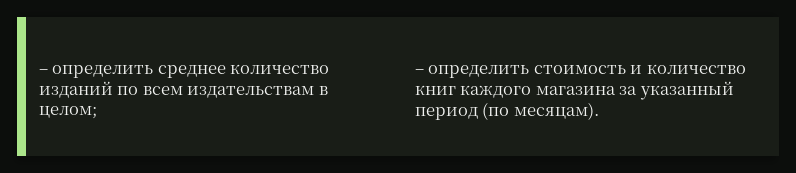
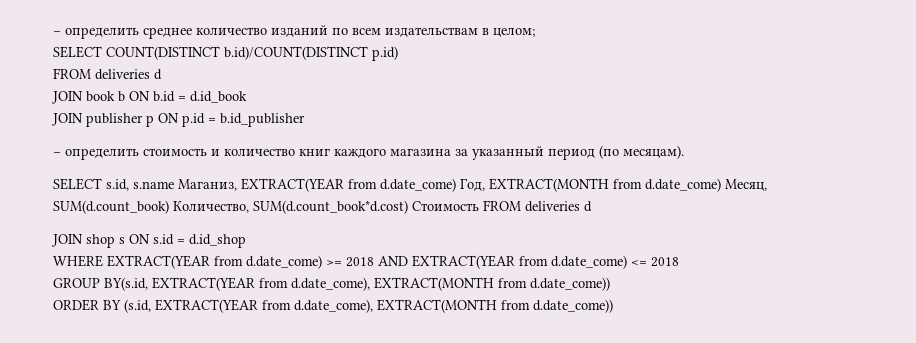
(97, 112) none -> [53,46,398,61] [53,68,162,80] [52,91,247,104] [52,113,305,127] // SELECT COUNT(DISTINCT b.id)/COUNT(DISTINCT p.id) // FROM deliveries d // JOIN book b ON b.id = d.id_book // JOIN publisher p ON p.id = b.id_publisher
(599, 111) none -> [53,178,767,192] [53,200,592,214] [52,234,246,248] [53,255,679,269] [53,277,610,291] [53,299,613,313] // SELECT s.id, s.name Маганиз, EXTRACT(YEAR from d.date_come) Год, EXTRACT(MONTH from d.date_come) Месяц, SUM(d.count_book) Количество, SUM(d.count_book*d.cost) Стоимость FROM deliveries d // JOIN shop s ON s.id = d.id_shop // WHERE EXTRACT(YEAR from d.date_come) >= 2018 AND EXTRACT(YEAR from d.date_come) <= 2018 // GROUP BY(s.id, EXTRACT(YEAR from d.date_come), EXTRACT(MONTH from d.date_come)) // ORDER BY (s.id, EXTRACT(YEAR from d.date_come), EXTRACT(MONTH from d.date_come))

